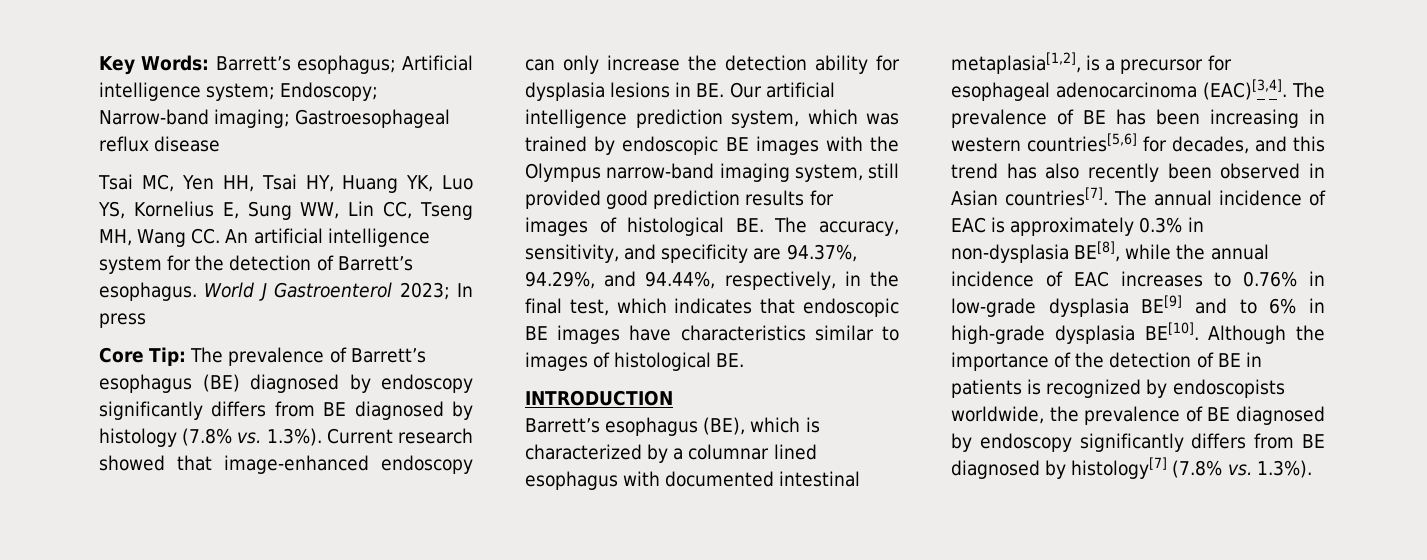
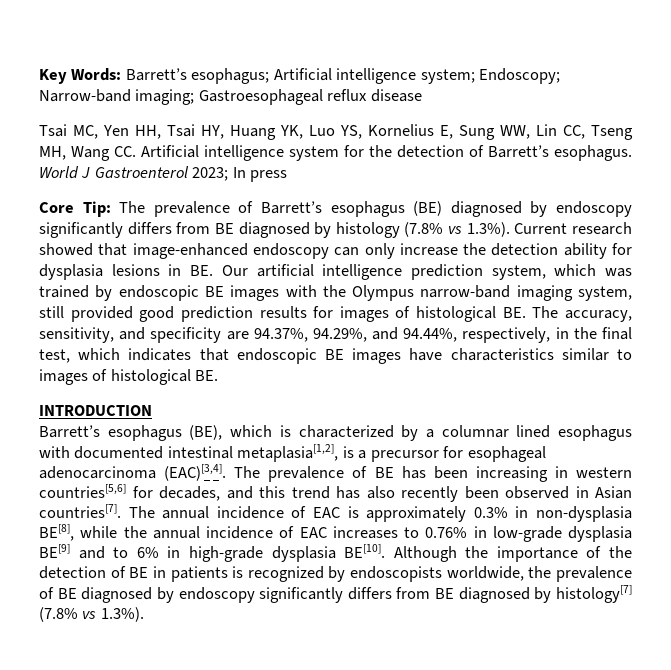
[225,228,323,244] An artificial -> [141,145,199,158] Artificial
[237,432,262,444] vs. -> [448,226,463,234] vs
[1227,464,1252,476] vs. -> [82,611,97,619] vs

